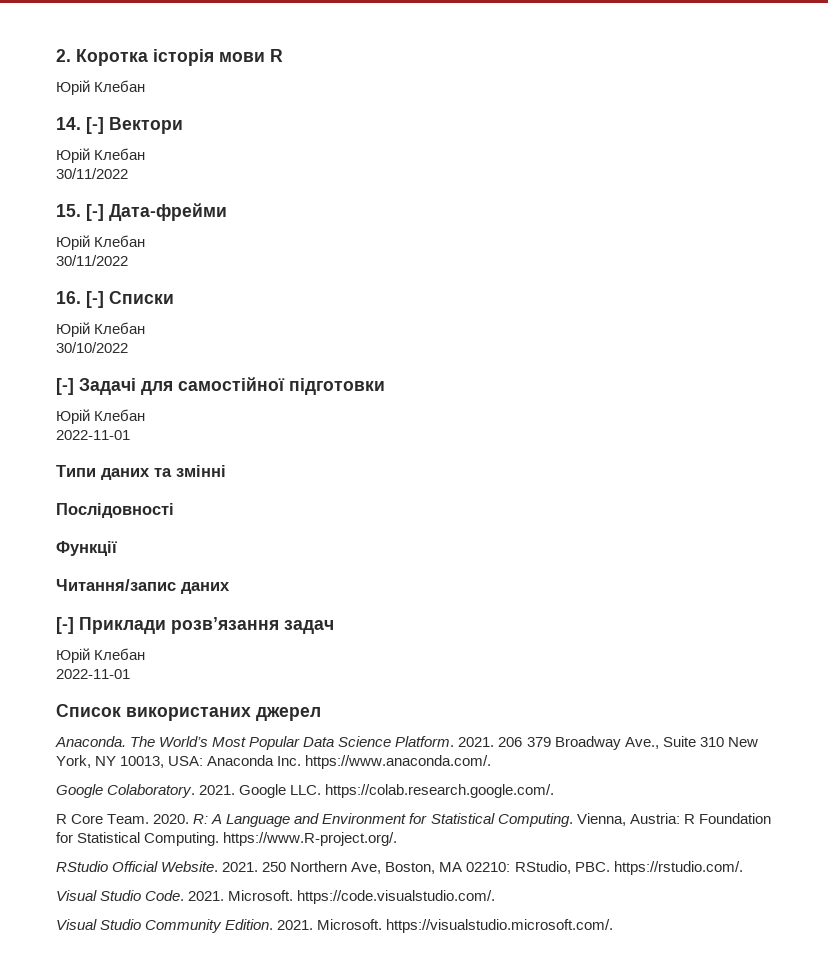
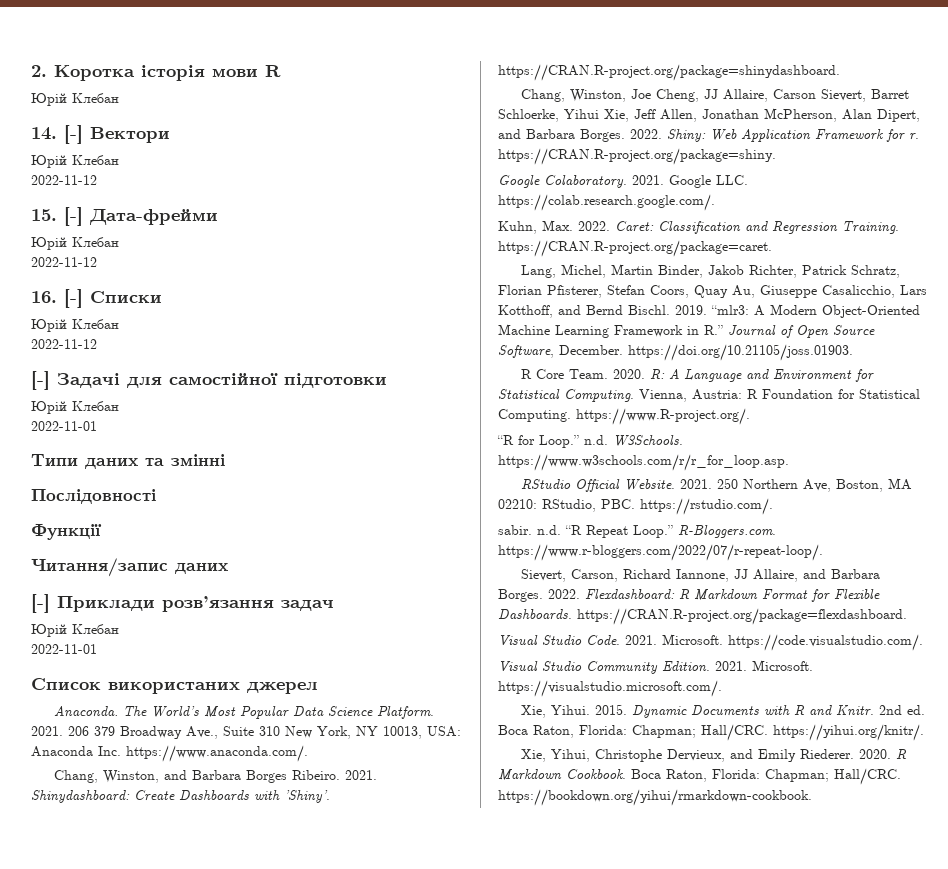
[56,168,128,179] 30/11/2022 -> [31,175,97,185] 2022-11-12
[56,255,128,266] 30/11/2022 -> [31,257,97,267] 2022-11-12
[56,342,128,353] 30/10/2022 -> [31,339,97,349] 2022-11-12
(492, 762) none -> [53,770,377,783] [31,790,330,803] [498,64,840,81] [520,89,909,102] [498,108,920,122] [498,129,919,142] [498,148,776,165] // Chang, Winston, and Barbara Borges Ribeiro. 2021. Shinydashboard: Create Dashboards with ’Shiny’. https://CRAN.R-project.org/package=shinydashboard. // Chang, Winston, Joe Cheng, JJ Allaire, Carson Sievert, Barret Schloerke, Yihui Xie, Jeff Allen, Jonathan McPherson, Alan Dipert, and Barbara Borges. 2022. Shiny: Web Application Framework for r. https://CRAN.R-project.org/package=shiny.
(555, 791) none -> [498,220,899,234] [498,240,772,257] [520,264,900,278] [498,285,927,298] [498,304,920,318] [498,324,875,338] [498,344,853,361] // Kuhn, Max. 2022. Caret: Classification and Regression Training. https://CRAN.R-project.org/package=caret. // Lang, Michel, Martin Binder, Jakob Richter, Patrick Schratz, Florian Pfisterer, Stefan Coors, Quay Au, Giuseppe Casalicchio, Lars Kotthoff, and Bernd Bischl. 2019. “mlr3: A Modern Object-Oriented Machine Learning Framework in R.” Journal of Open Source Software, December. https://doi.org/10.21105/joss.01903.
(398, 839) none -> [497,435,683,448] [498,454,789,471] // “R for Loop.” n.d. W3Schools. https://www.w3schools.com/r/r_for_loop.asp.
(743, 868) none -> [498,525,776,538] [498,544,823,561] [520,569,880,582] [498,589,880,602] [498,608,907,625] // sabir. n.d. “R Repeat Loop.” R-Bloggers.com. https://www.r-bloggers.com/2022/07/r-repeat-loop/. // Sievert, Carson, Richard Iannone, JJ Allaire, and Barbara Borges. 2022. Flexdashboard: R Markdown Format for Flexible Dashboards. https://CRAN.R-project.org/package=flexdashboard.
(614, 926) none -> [520,704,925,718] [498,724,924,741] [520,749,907,762] [498,768,901,785] [498,789,812,806] // Xie, Yihui. 2015. Dynamic Documents with R and Knitr. 2nd ed. Boca Raton, Florida: Chapman; Hall/CRC. https://yihui.org/knitr/. // Xie, Yihui, Christophe Dervieux, and Emily Riederer. 2020. R Markdown Cookbook. Boca Raton, Florida: Chapman; Hall/CRC. https://bookdown.org/yihui/rmarkdown-cookbook.

